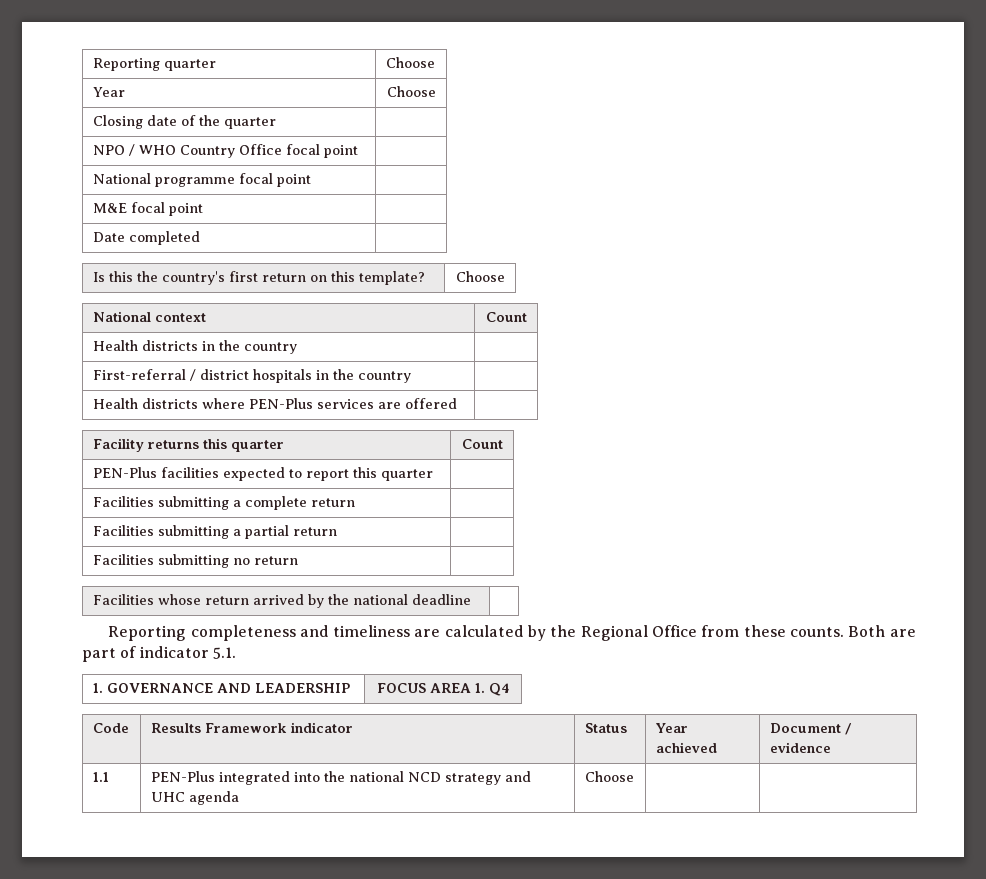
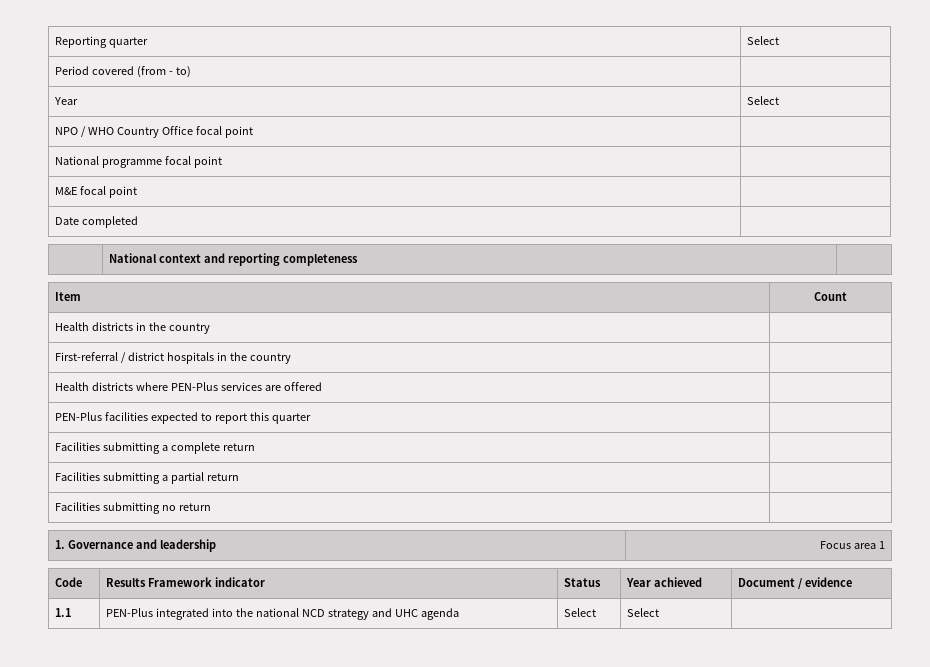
[385,57,435,68] [92,87,126,97] [386,86,436,97] [92,115,276,129] Choose // Year | Choose // Closing date of the quarter | -> [747,36,780,45] [55,66,192,78] [54,97,79,105] [747,96,780,105] Select // Period covered (from - to) | // Year | Select
[92,271,425,285] [455,271,505,282] [92,311,206,322] Is this the country's first return on this template? | Choose // National context -> [109,253,359,266] [55,292,82,301] | National context and reporting completeness | // Item
[92,438,284,452] [461,439,503,449] // Facility returns this quarter | Count -> (323, 386) none
[92,594,471,608] [108,625,916,641] [82,646,236,662] [92,683,350,693] [377,683,509,696] Facilities whose return arrived by the national deadline | // Reporting completeness and timeliness are calculated by the Regional Office from these counts. Both are part of indicator 5.1. // 1. GOVERNANCE AND LEADERSHIP | FOCUS AREA 1. Q4 -> [55,539,217,552] [819,541,885,549] 1. Governance and leadership | Focus area 1
[584,771,634,782] Choose | -> [564,608,597,617] [627,608,660,617] Select | Select

